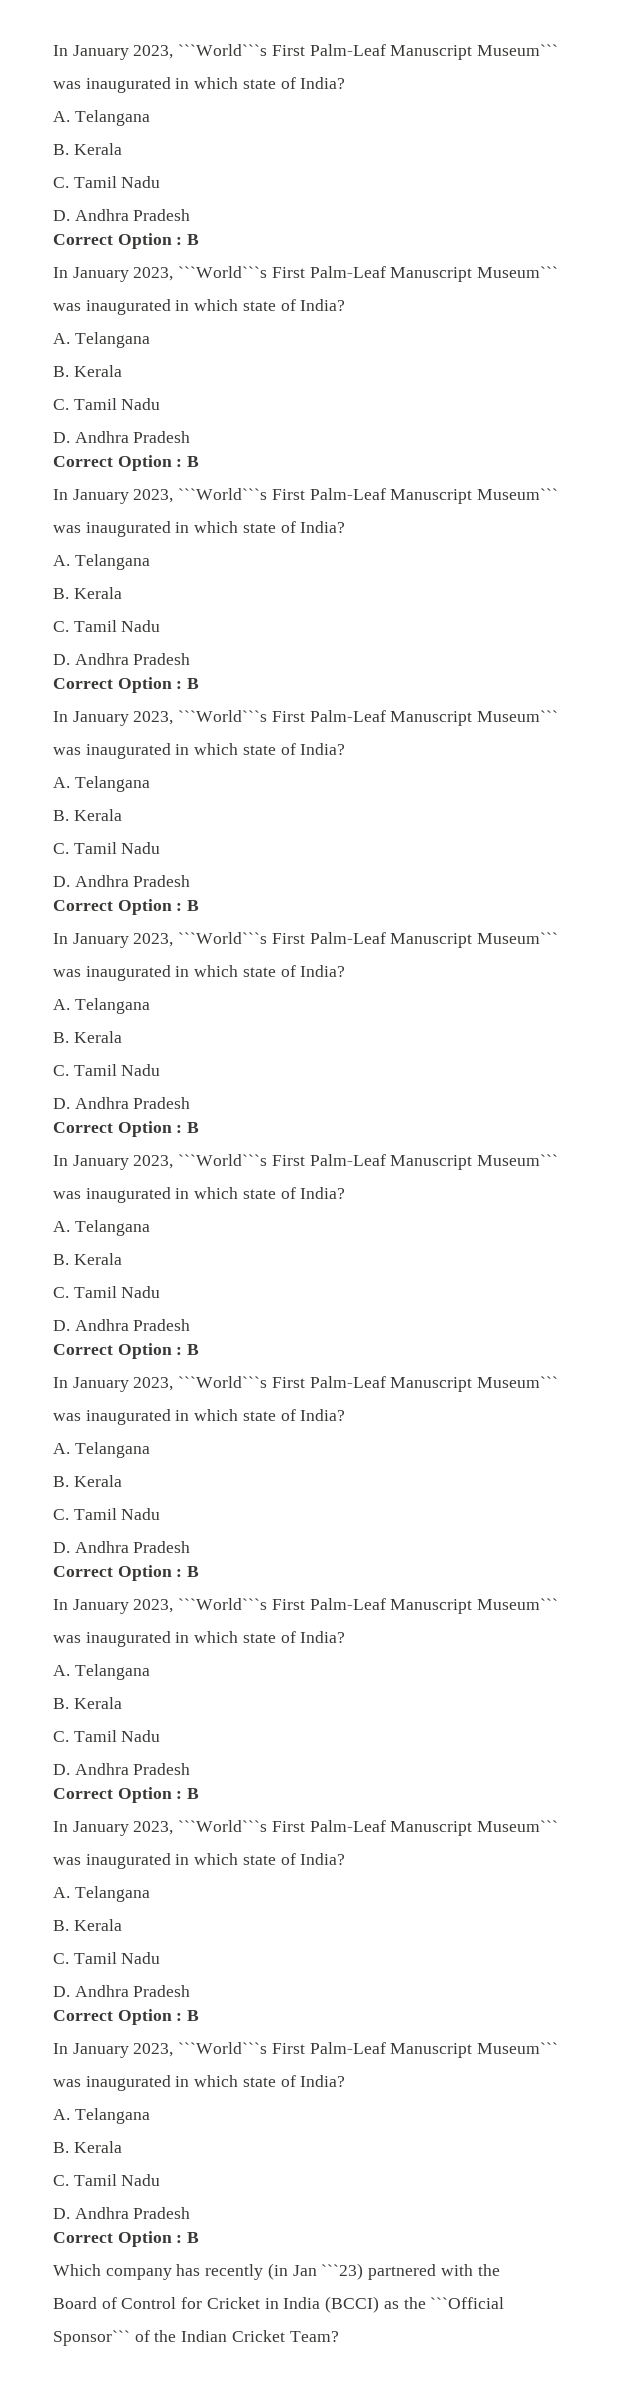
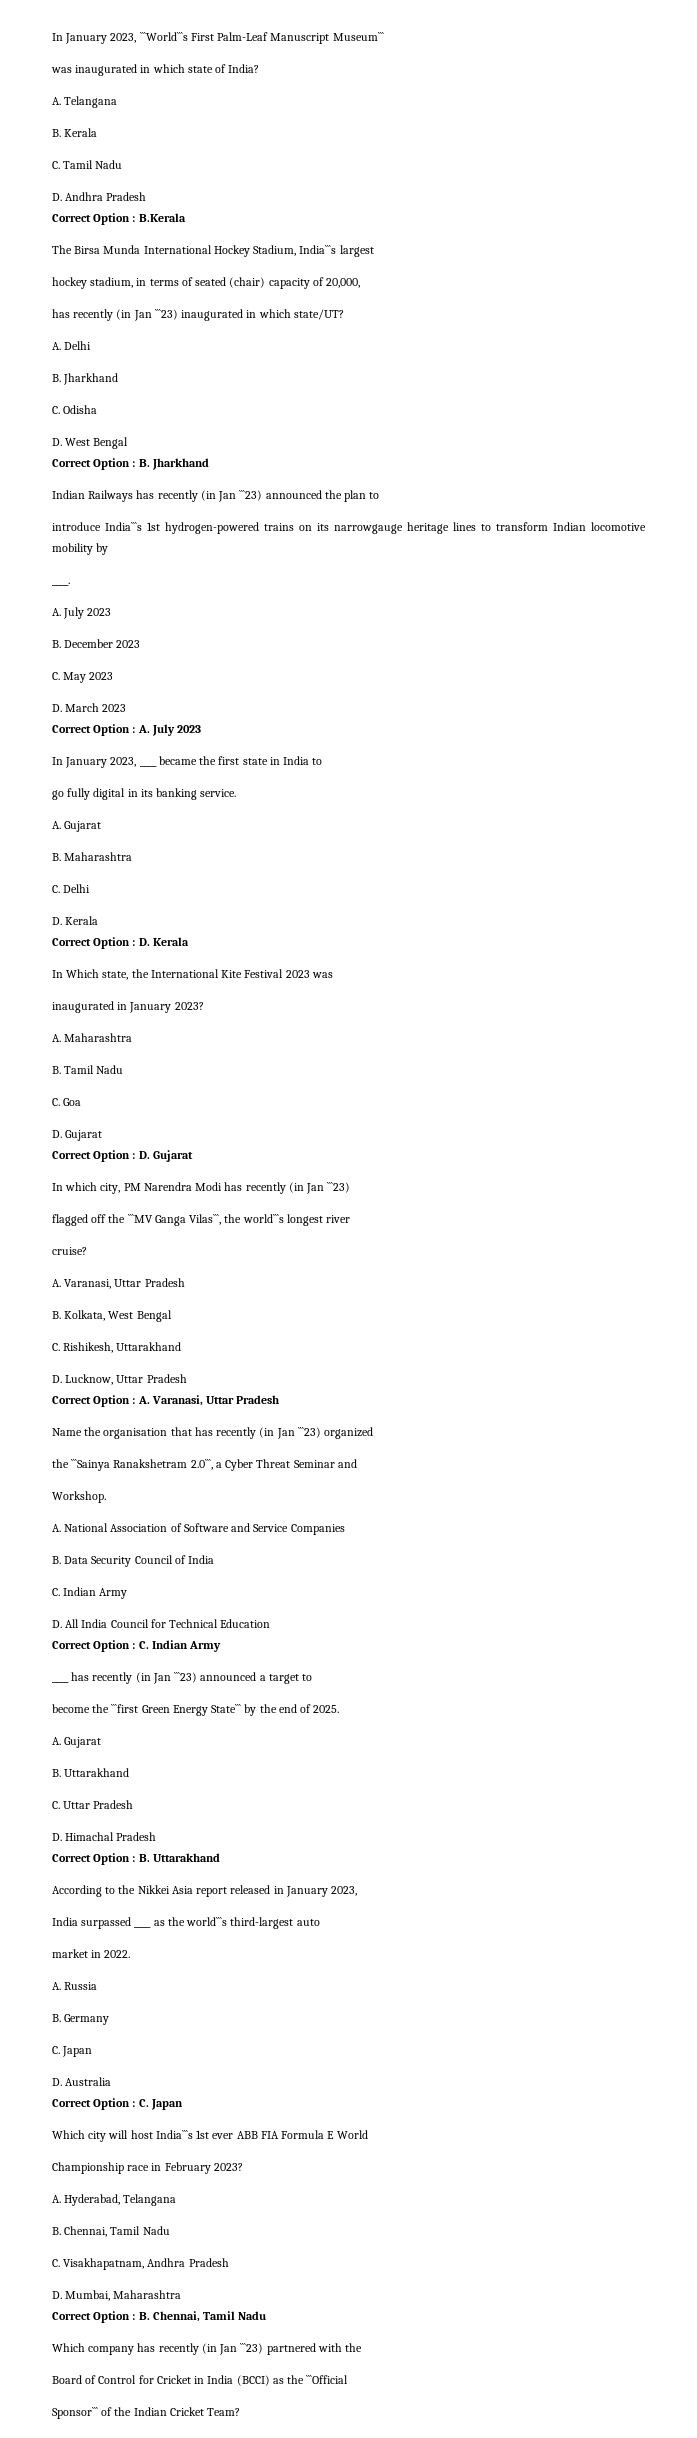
[187,234,200,245] [53,266,559,282] [53,299,346,315] [53,332,150,348] [53,365,122,377] [53,398,161,410] [53,431,191,443] [53,455,200,471] [53,488,559,504] [53,521,346,537] [53,554,150,570] [53,587,122,599] [53,620,161,632] [53,653,191,665] [53,677,200,693] [53,710,559,726] [53,743,346,759] [53,776,150,792] [53,809,122,821] [53,842,161,854] [53,875,191,887] [53,899,200,915] [53,932,559,948] [53,965,346,981] [53,998,150,1014] [53,1031,122,1043] [53,1064,161,1076] [53,1097,191,1109] [53,1121,200,1137] [53,1154,559,1170] [53,1187,346,1203] [53,1220,150,1236] [53,1253,122,1265] [53,1286,161,1298] [53,1319,191,1331] [53,1343,200,1359] [53,1376,559,1392] [53,1409,346,1425] [53,1442,150,1458] [53,1475,122,1487] [53,1508,161,1520] [53,1541,191,1553] [53,1565,200,1581] [53,1598,559,1614] [53,1631,346,1647] [53,1664,150,1680] [53,1697,122,1709] [53,1730,161,1742] [53,1763,191,1775] [53,1787,200,1803] [53,1820,559,1836] [53,1853,346,1869] [53,1886,150,1902] [53,1919,122,1931] [53,1952,161,1964] [53,1985,191,1997] [53,2009,200,2025] [53,2042,559,2058] [53,2075,346,2091] [53,2108,150,2124] [53,2141,122,2153] [53,2174,161,2186] [53,2207,191,2219] [53,2231,200,2247] B // In January 2023, ```World```s First Palm-Leaf Manuscript Museum``` // was inaugurated in which state of India? // A. Telangana // B. Kerala // C. Tamil Nadu // D. Andhra Pradesh // Correct Option : B // In January 2023, ```World```s First Palm-Leaf Manuscript Museum``` // was inaugurated in which state of India? // A. Telangana // B. Kerala // C. Tamil Nadu // D. Andhra Pradesh // Correct Option : B // In January 2023, ```World```s First Palm-Leaf Manuscript Museum``` // was inaugurated in which state of India? // A. Telangana // B. Kerala // C. Tamil Nadu // D. Andhra Pradesh // Correct Option : B // In January 2023, ```World```s First Palm-Leaf Manuscript Museum``` // was inaugurated in which state of India? // A. Telangana // B. Kerala // C. Tamil Nadu // D. Andhra Pradesh // Correct Option : B // In January 2023, ```World```s First Palm-Leaf Manuscript Museum``` // was inaugurated in which state of India? // A. Telangana // B. Kerala // C. Tamil Nadu // D. Andhra Pradesh // Correct Option : B // In January 2023, ```World```s First Palm-Leaf Manuscript Museum``` // was inaugurated in which state of India? // A. Telangana // B. Kerala // C. Tamil Nadu // D. Andhra Pradesh // Correct Option : B // In January 2023, ```World```s First Palm-Leaf Manuscript Museum``` // was inaugurated in which state of India? // A. Telangana // B. Kerala // C. Tamil Nadu // D. Andhra Pradesh // Correct Option : B // In January 2023, ```World```s First Palm-Leaf Manuscript Museum``` // was inaugurated in which state of India? // A. Telangana // B. Kerala // C. Tamil Nadu // D. Andhra Pradesh // Correct Option : B // In January 2023, ```World```s First Palm-Leaf Manuscript Museum``` // was inaugurated in which state of India? // A. Telangana // B. Kerala // C. Tamil Nadu // D. Andhra Pradesh // Correct Option : B -> [138,213,186,222] [52,245,374,257] [52,277,361,289] [52,309,344,321] [52,341,92,350] [52,373,119,385] [52,405,98,414] [52,437,129,449] [52,458,209,470] [52,490,380,502] [52,522,646,534] [52,543,109,555] [52,582,70,586] [52,607,112,619] [52,639,141,648] [52,672,114,683] [52,703,127,712] [52,724,202,736] [52,757,157,768] [158,756,323,765] [52,788,237,800] [52,821,102,832] [52,852,133,861] [52,884,91,893] [52,916,99,925] [52,937,189,949] [52,969,333,980] [52,1001,204,1013] [52,1033,133,1042] [52,1065,124,1074] [52,1098,82,1106] [52,1130,103,1141] [52,1150,193,1162] [52,1182,351,1194] [52,1214,351,1226] [52,1247,87,1255] [52,1278,185,1289] [52,1310,172,1322] [52,1342,182,1353] [52,1374,187,1385] [52,1395,280,1407] [52,1427,374,1439] [52,1459,357,1471] [52,1491,106,1503] [52,1523,345,1535] [52,1555,215,1567] [52,1587,128,1599] [52,1619,271,1628] [52,1640,222,1652] [52,1681,69,1683] [71,1672,313,1684] [52,1704,340,1716] [52,1737,102,1748] [52,1768,130,1777] [52,1800,134,1809] [52,1832,157,1841] [52,1853,220,1865] [52,1885,358,1897] [52,1917,152,1929] [153,1917,320,1929] [52,1949,131,1958] [52,1982,98,1990] [52,2014,110,2025] [52,2046,93,2057] [52,2077,112,2086] [52,2098,183,2110] [52,2130,368,2142] [52,2162,243,2174] [52,2194,177,2206] [52,2226,170,2237] [52,2258,229,2270] [52,2290,182,2301] [52,2311,267,2323] B.Kerala // The Birsa Munda International Hockey Stadium, India```s largest // hockey stadium, in terms of seated (chair) capacity of 20,000, // has recently (in Jan ```23) inaugurated in which state/UT? // A. Delhi // B. Jharkhand // C. Odisha // D. West Bengal // Correct Option : B. Jharkhand // Indian Railways has recently (in Jan ```23) announced the plan to // introduce India```s 1st hydrogen-powered trains on its narrowgauge heritage lines to transform Indian locomotive mobility by // ____. // A. July 2023 // B. December 2023 // C. May 2023 // D. March 2023 // Correct Option : A. July 2023 // In January 2023, ____ became the first state in India to // go fully digital in its banking service. // A. Gujarat // B. Maharashtra // C. Delhi // D. Kerala // Correct Option : D. Kerala // In Which state, the International Kite Festival 2023 was // inaugurated in January 2023? // A. Maharashtra // B. Tamil Nadu // C. Goa // D. Gujarat // Correct Option : D. Gujarat // In which city, PM Narendra Modi has recently (in Jan ```23) // flagged off the ```MV Ganga Vilas```, the world```s longest river // cruise? // A. Varanasi, Uttar Pradesh // B. Kolkata, West Bengal // C. Rishikesh, Uttarakhand // D. Lucknow, Uttar Pradesh // Correct Option : A. Varanasi, Uttar Pradesh // Name the organisation that has recently (in Jan ```23) organized // the ```Sainya Ranakshetram 2.0```, a Cyber Threat Seminar and // Workshop. // A. National Association of Software and Service Companies // B. Data Security Council of India // C. Indian Army // D. All India Council for Technical Education // Correct Option : C. Indian Army // ____ has recently (in Jan ```23) announced a target to // become the ```first Green Energy State``` by the end of 2025. // A. Gujarat // B. Uttarakhand // C. Uttar Pradesh // D. Himachal Pradesh // Correct Option : B. Uttarakhand // According to the Nikkei Asia report released in January 2023, // India surpassed ____ as the world```s third-largest auto // market in 2022. // A. Russia // B. Germany // C. Japan // D. Australia // Correct Option : C. Japan // Which city will host India```s 1st ever ABB FIA Formula E World // Championship race in February 2023? // A. Hyderabad, Telangana // B. Chennai, Tamil Nadu // C. Visakhapatnam, Andhra Pradesh // D. Mumbai, Maharashtra // Correct Option : B. Chennai, Tamil Nadu

